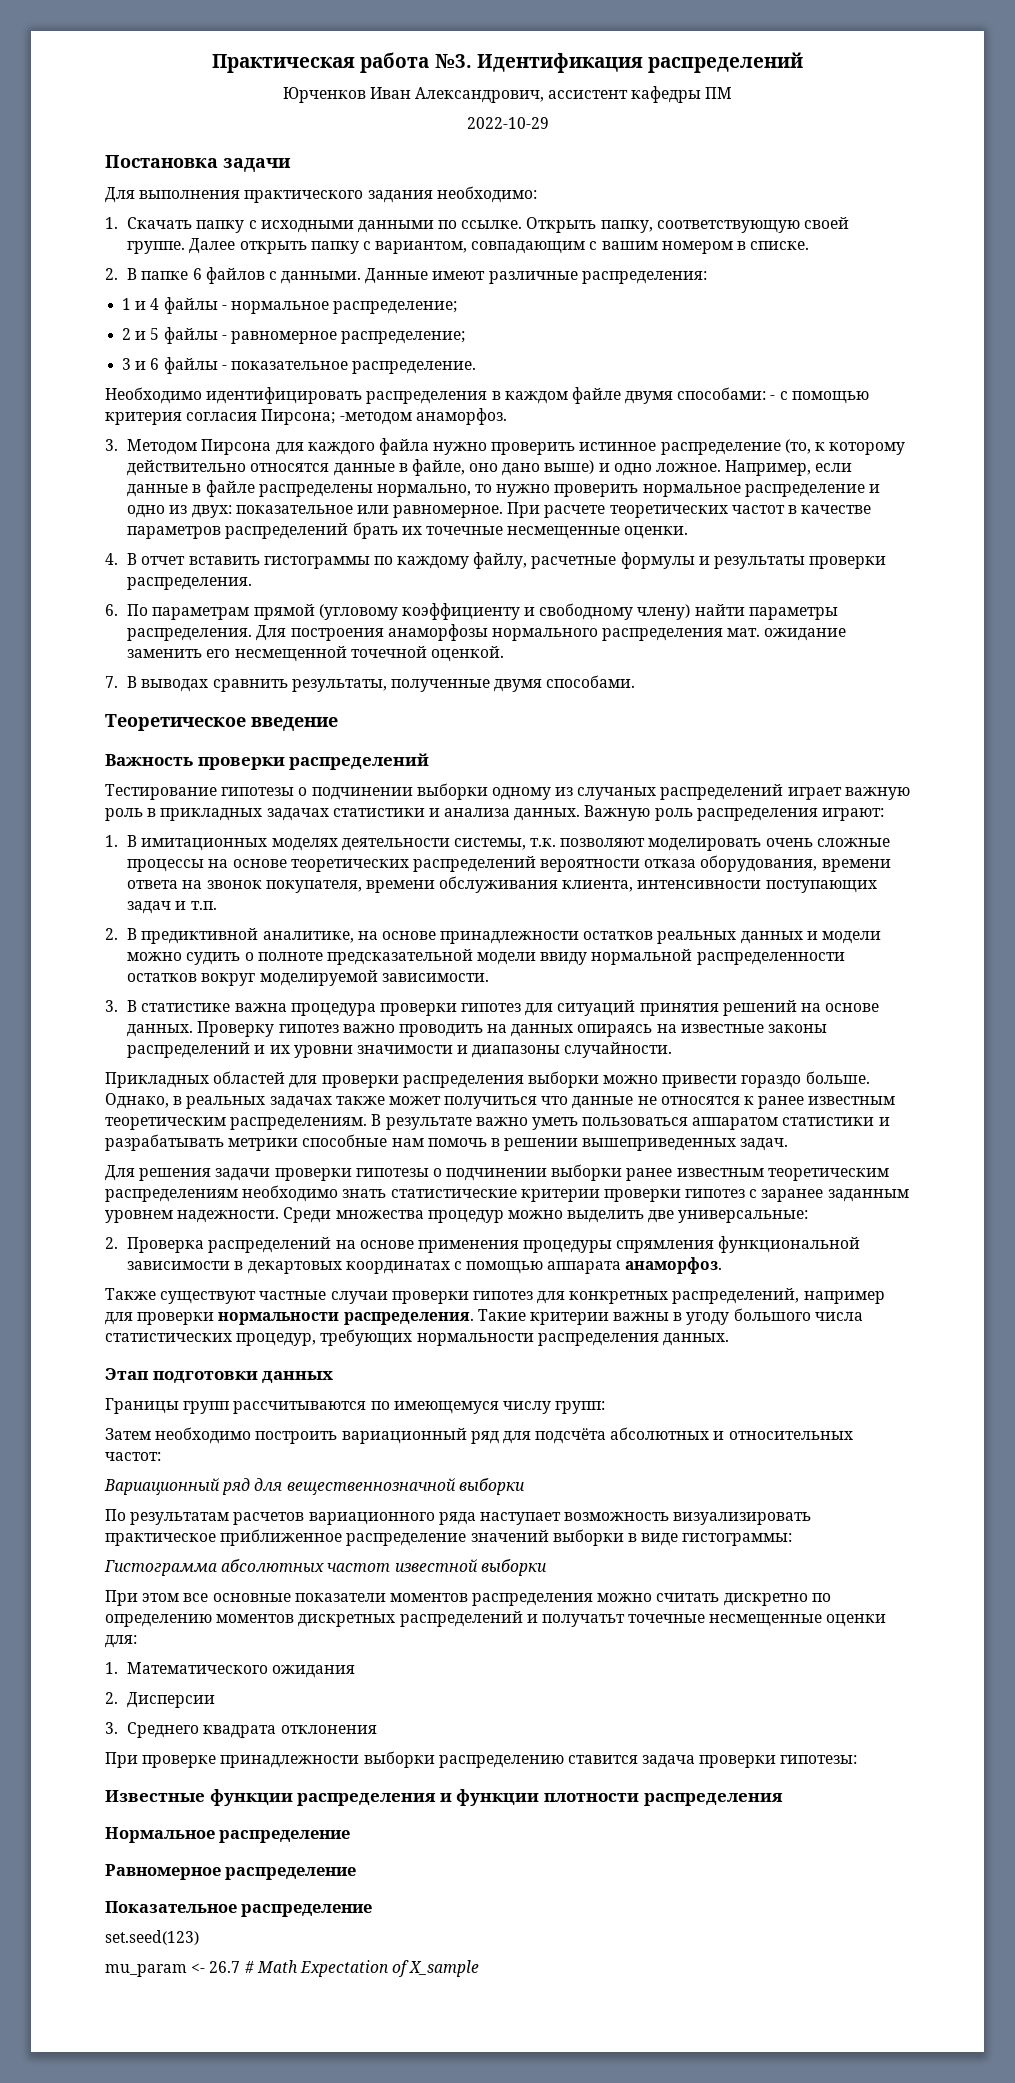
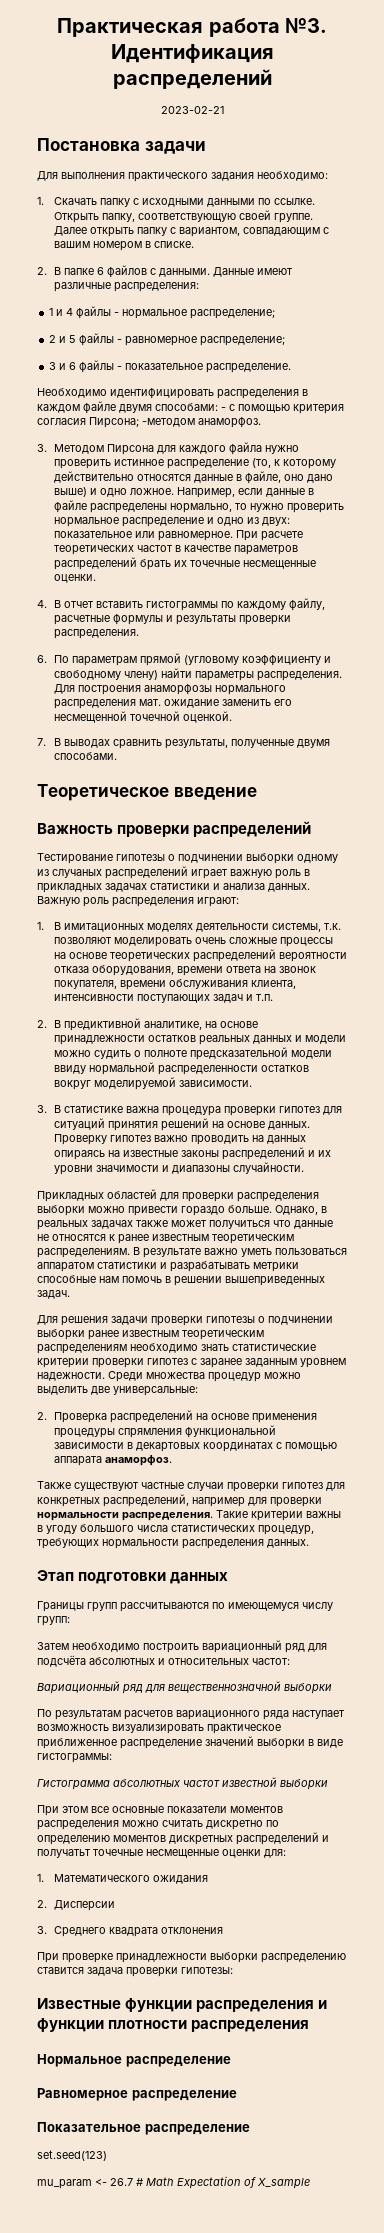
[282,86,733,103] [466,117,549,129] Юрченков Иван Александрович, ассистент кафедры ПМ // 2022-10-29 -> [160,106,224,114] 2023-02-21

